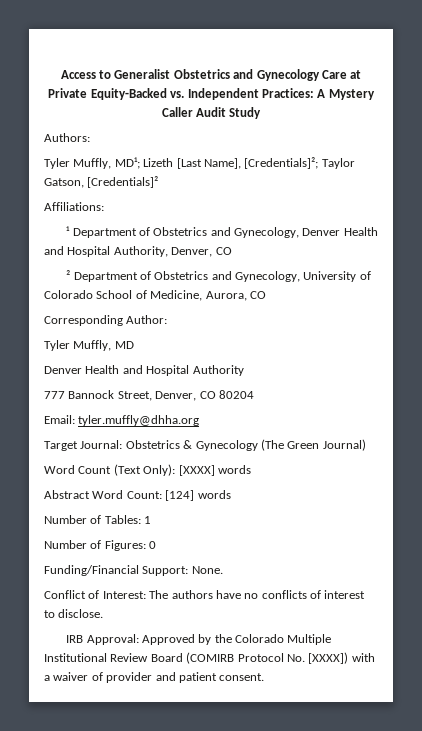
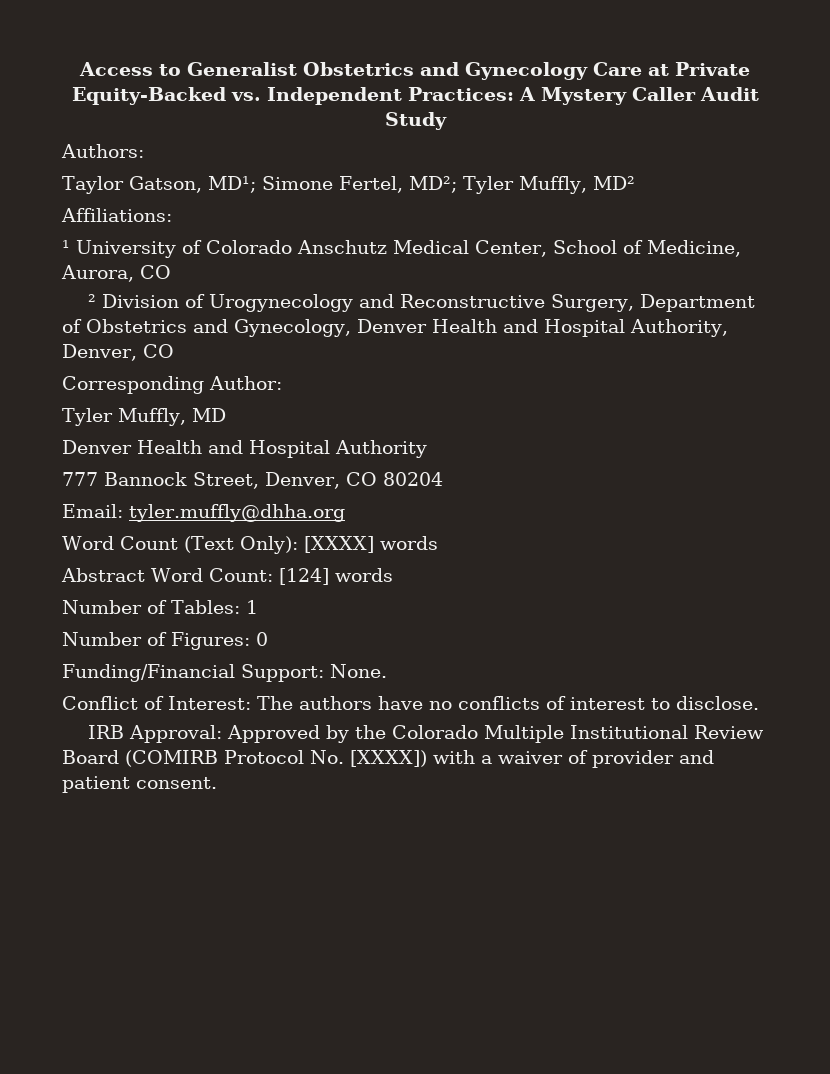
[44,157,355,169] [44,176,159,188] [44,202,104,211] [66,226,71,236] Tyler Muffly, MD¹; Lizeth [Last Name], [Credentials]²; Taylor Gatson, [Credentials]² // Affiliations: // ¹ -> [62,176,635,194] [61,208,172,222] [62,240,741,258] [61,265,171,282] [87,294,634,312] Taylor Gatson, MD¹; Simone Fertel, MD²; Tyler Muffly, MD² // Affiliations: // ¹ University of Colorado Anschutz Medical Center, School of Medicine, Aurora, CO // ² Division of Urogynecology and Reconstructive Surgery,
[66,270,371,282] [44,290,266,301] // ² Department of Obstetrics and Gynecology, University of Colorado School of Medicine, Aurora, CO -> (174, 351) none
[44,439,366,451] // Target Journal: Obstetrics & Gynecology (The Green Journal) -> (345, 513) none

